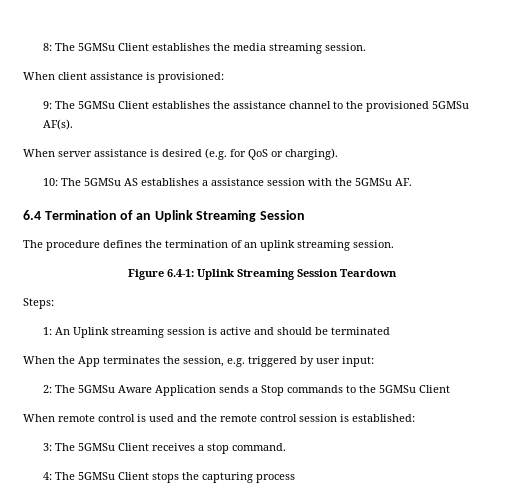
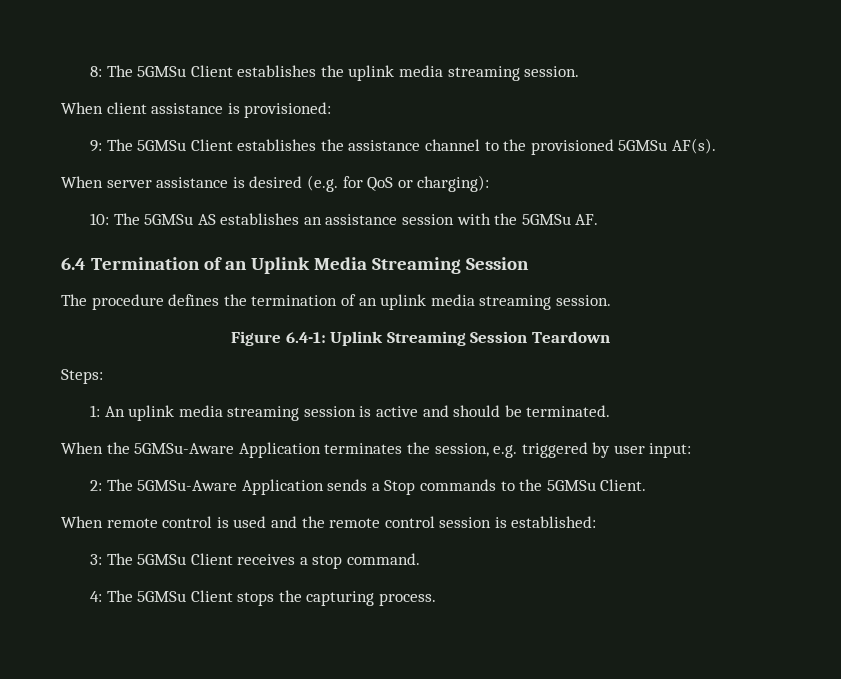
(230, 47) none -> [348,65,395,81] uplink
[285,148,338,160] charging). -> [417,175,490,192] charging):
[201,180,208,186] a -> [303,217,322,225] an
(193, 216) none -> [313,257,367,270] Media
(295, 245) none -> [430,294,475,306] media
[72,327,109,338] Uplink -> [128,405,223,421] uplink media
[330,327,390,335] terminated -> [526,405,611,417] terminated.
[78,356,100,367] App -> [134,442,321,458] 5GMSu-Aware Application
[77,385,152,393] 5GMSu Aware -> [137,480,238,491] 5GMSu-Aware
[418,385,450,393] Client -> [600,479,647,491] Client.
[255,474,295,483] process -> [379,593,437,606] process.

